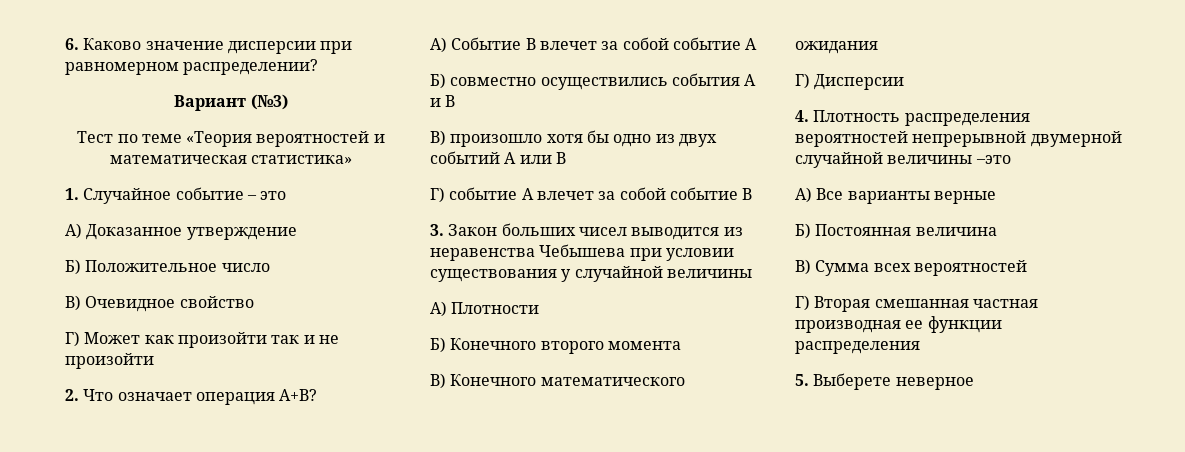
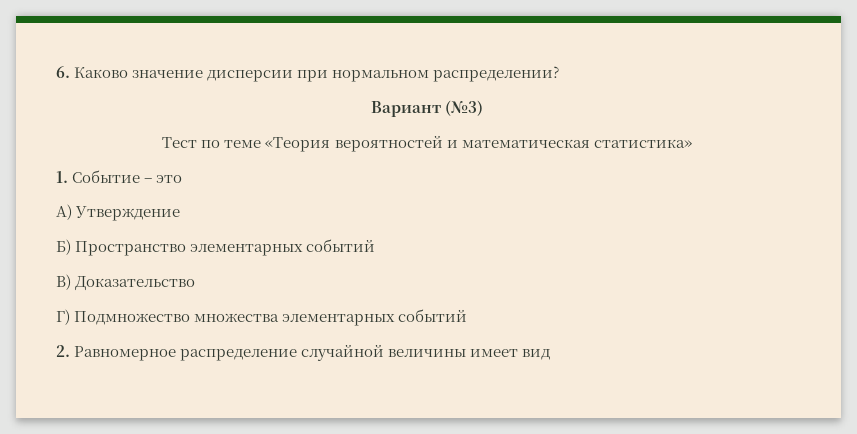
[65,62,179,75] равномерном -> [332,70,430,82] нормальном
[83,187,244,204] Случайное событие -> [72,170,141,183] Событие
[86,224,297,240] [65,259,270,275] [65,295,254,312] [65,331,339,348] [65,353,154,369] [65,389,318,405] [430,37,758,53] [430,73,757,90] [430,95,456,107] [430,130,717,147] [430,151,566,164] [430,187,753,203] [430,223,743,240] [430,244,734,261] [430,266,752,282] [430,301,540,317] [430,337,681,354] [430,373,685,389] [795,41,878,54] [795,73,905,90] [795,110,1030,126] [795,131,1122,147] [795,152,1011,168] [795,187,996,204] [795,223,997,239] [795,259,1027,276] [795,295,1038,312] [795,316,1002,333] [795,341,920,354] [795,373,974,390] Доказанное утверждение // Б) Положительное число // В) Очевидное свойство // Г) Может как произойти так и не произойти // 2. Что означает операция А+В? // А) Событие В влечет за собой событие А // Б) совместно осуществились события А и В // В) произошло хотя бы одно из двух событий А или В // Г) событие А влечет за собой событие В // 3. Закон больших чисел выводится из неравенства Чебышева при условии существования у случайной величины // А) Плотности // Б) Конечного второго момента // В) Конечного математического ожидания // Г) Дисперсии // 4. Плотность распределения вероятностей непрерывной двумерной случайной величины –это // А) Все варианты верные // Б) Постоянная величина // В) Сумма всех вероятностей // Г) Вторая смешанная частная производная ее функции распределения // 5. Выберете неверное -> [75,206,181,221] [56,239,376,256] [56,274,196,291] [56,309,468,326] [56,344,551,361] Утверждение // Б) Пространство элементарных событий // В) Доказательство // Г) Подмножество множества элементарных событий // 2. Равномерное распределение случайной величины имеет вид

